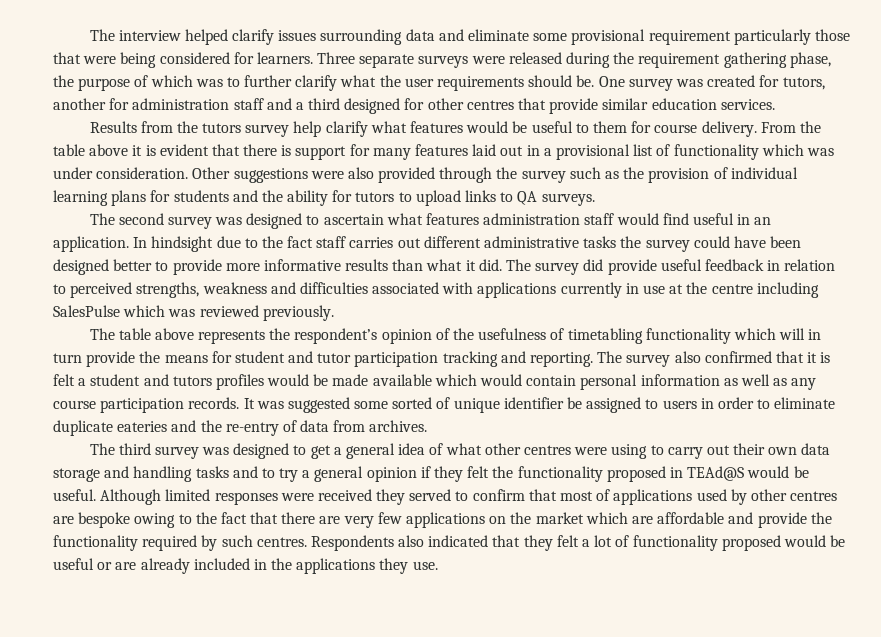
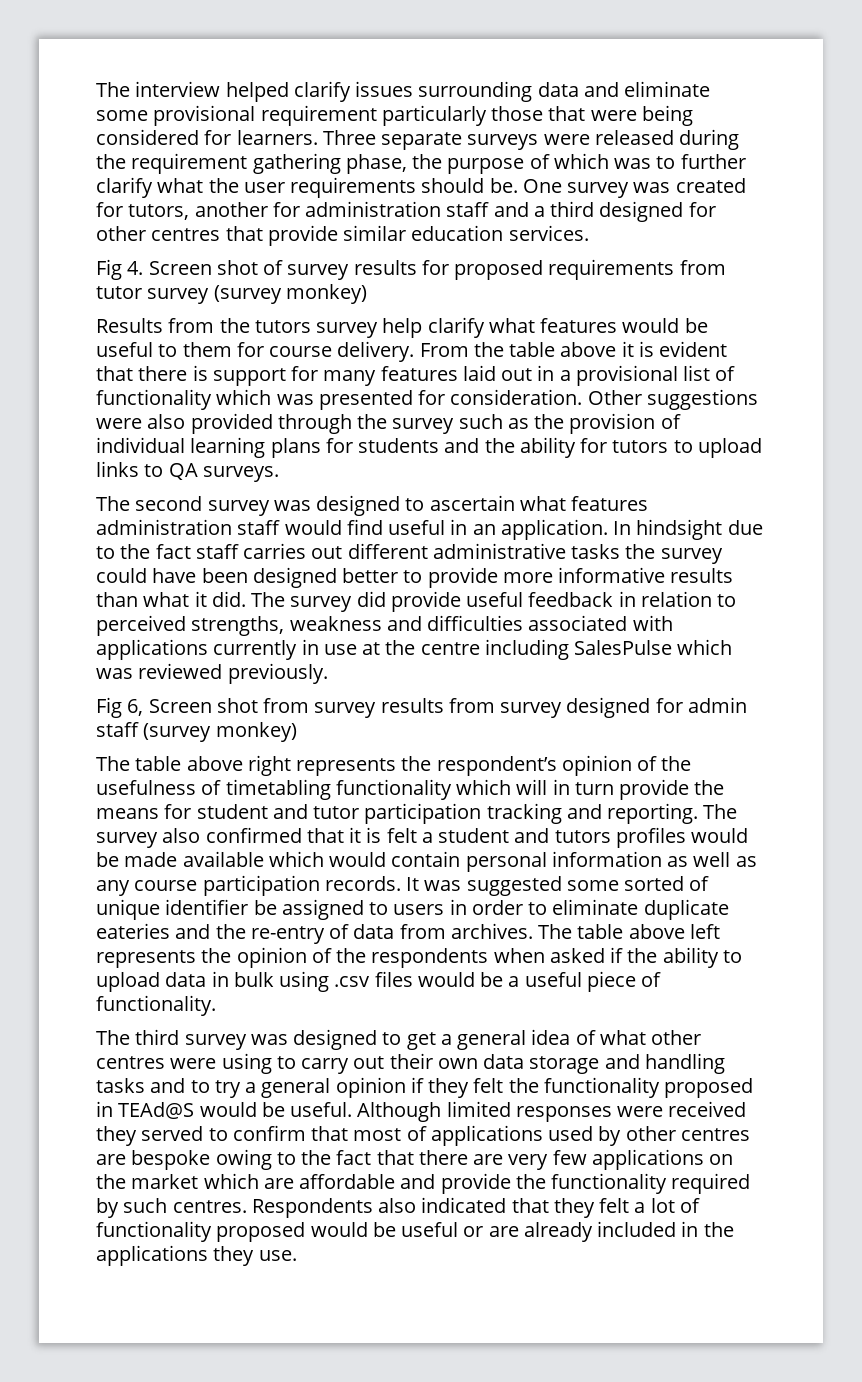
(775, 104) none -> [96,259,726,280] [96,284,367,304] // Fig 4. Screen shot of survey results for proposed requirements from tutor survey (survey monkey)
[53,167,93,179] under -> [318,390,446,410] presented for
[89,328,194,340] // The table above -> [96,697,747,718] [96,722,297,742] [96,755,291,776] // Fig 6, Screen shot from survey results from survey designed for admin staff (survey monkey) // The table above right
(428, 426) none -> [538,924,720,939] [96,947,742,968] [96,971,662,992] [96,995,216,1016] The table above left represents the opinion of the respondents when asked if the ability to upload data in bulk using .csv files would be a useful piece of functionality.

